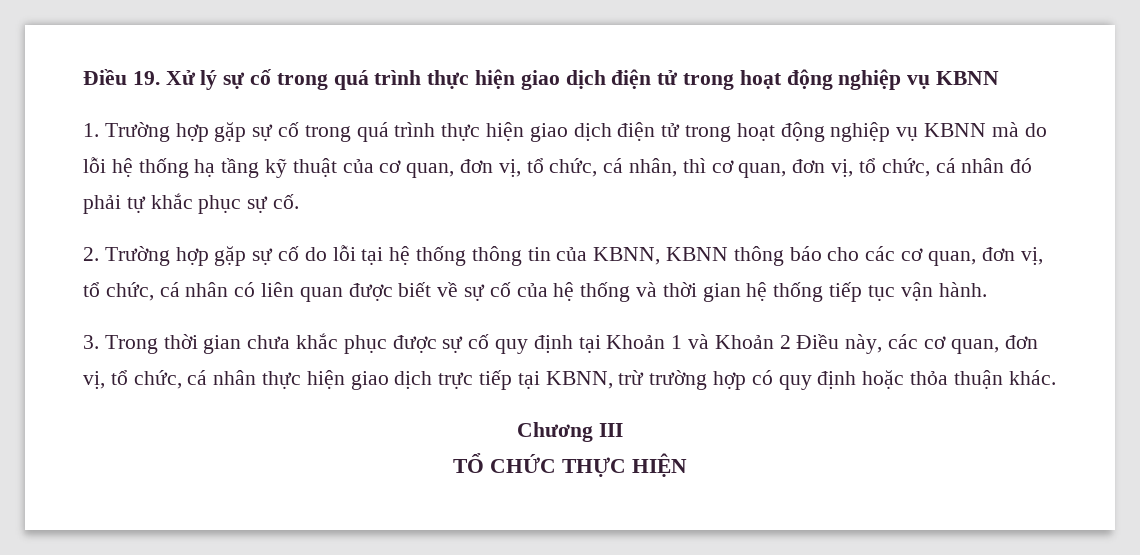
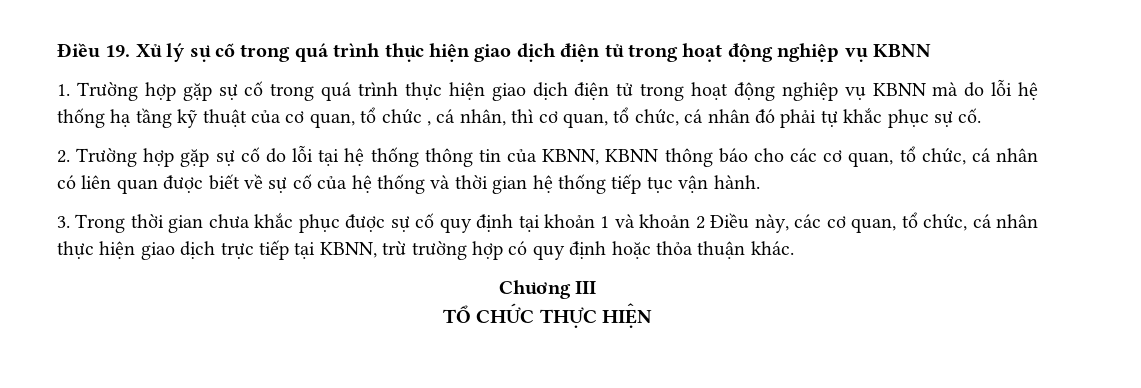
[460,158,598,177] đơn vị, tổ chức, -> [360,107,431,126] tổ chức ,
[792,159,854,177] đơn vị, -> (608, 120) none
[981,247,1043,265] đơn vị, -> (894, 159) none
[606,335,666,349] Khoản -> [544,214,595,228] khoản
[714,335,774,349] Khoản -> [639,214,691,228] khoản
[1004,335,1038,349] [83,371,105,389] đơn vị, -> (897, 225) none

